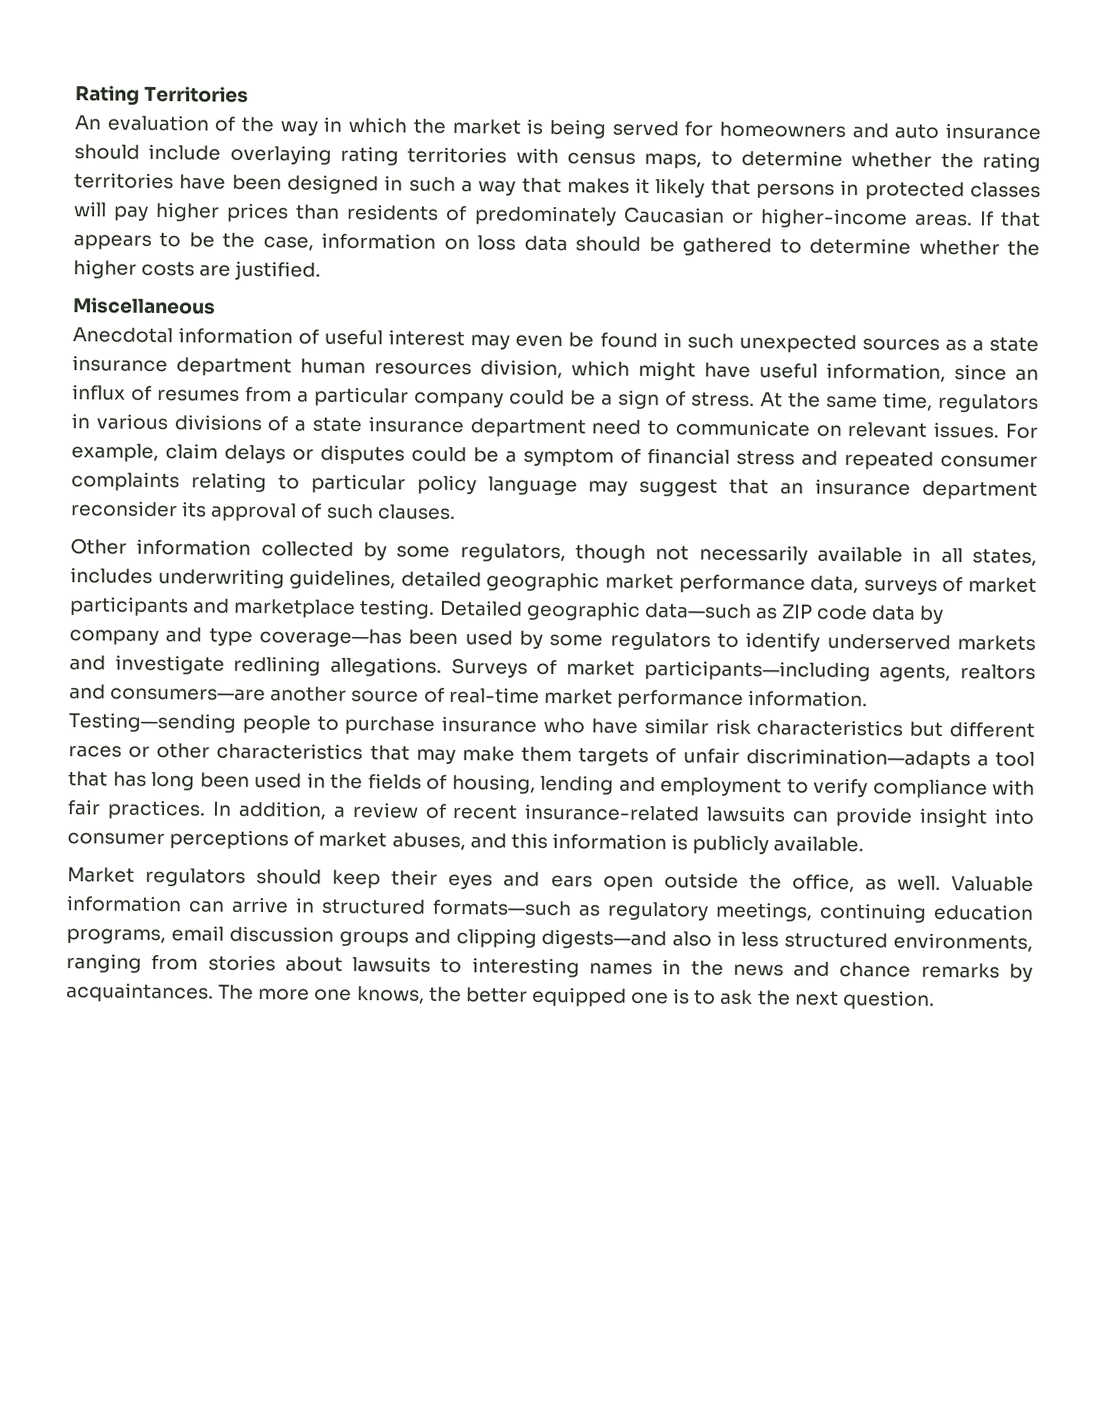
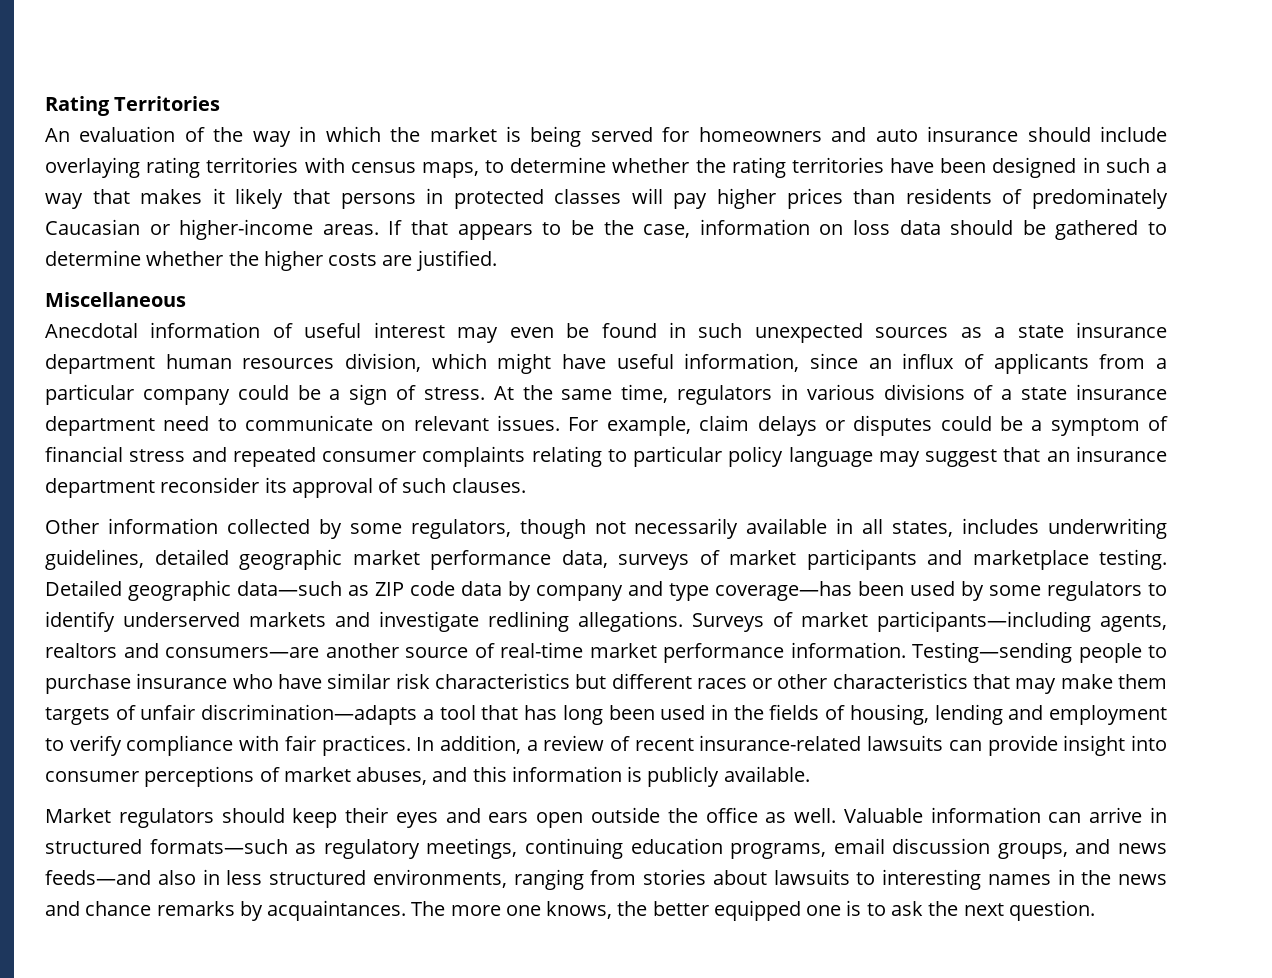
[157,388,240,402] resumes -> [993,353,1089,374] applicants
[791,873,855,893] office, -> [705,807,758,823] office
[338,928,668,950] groups and clipping digests—and -> [997,839,1167,859] [45,870,151,885] groups, and news feeds—and

